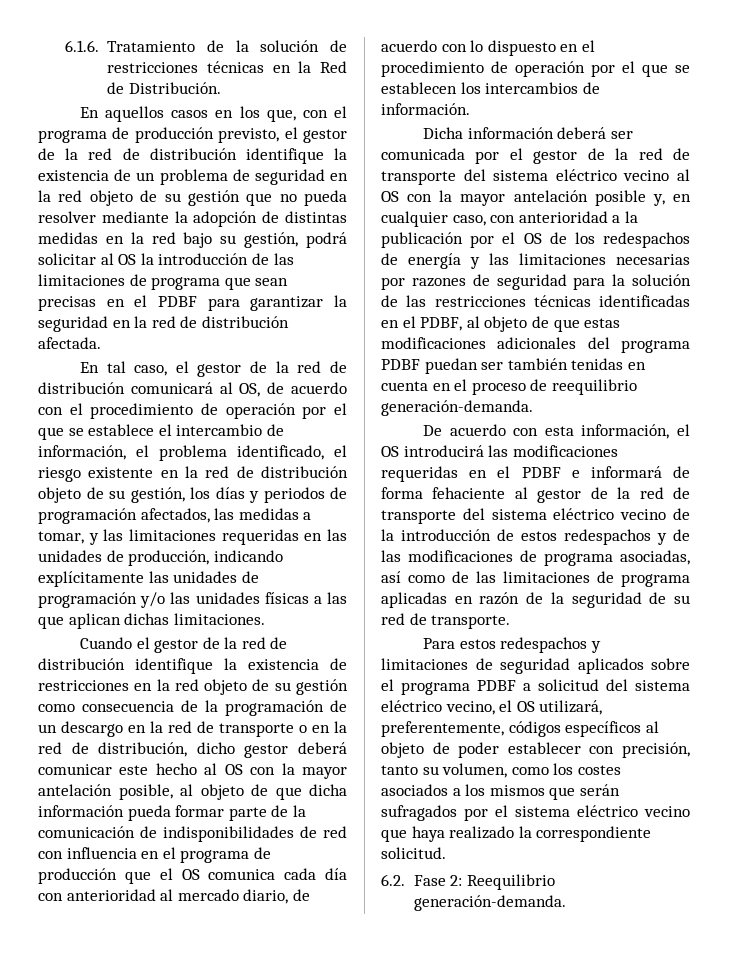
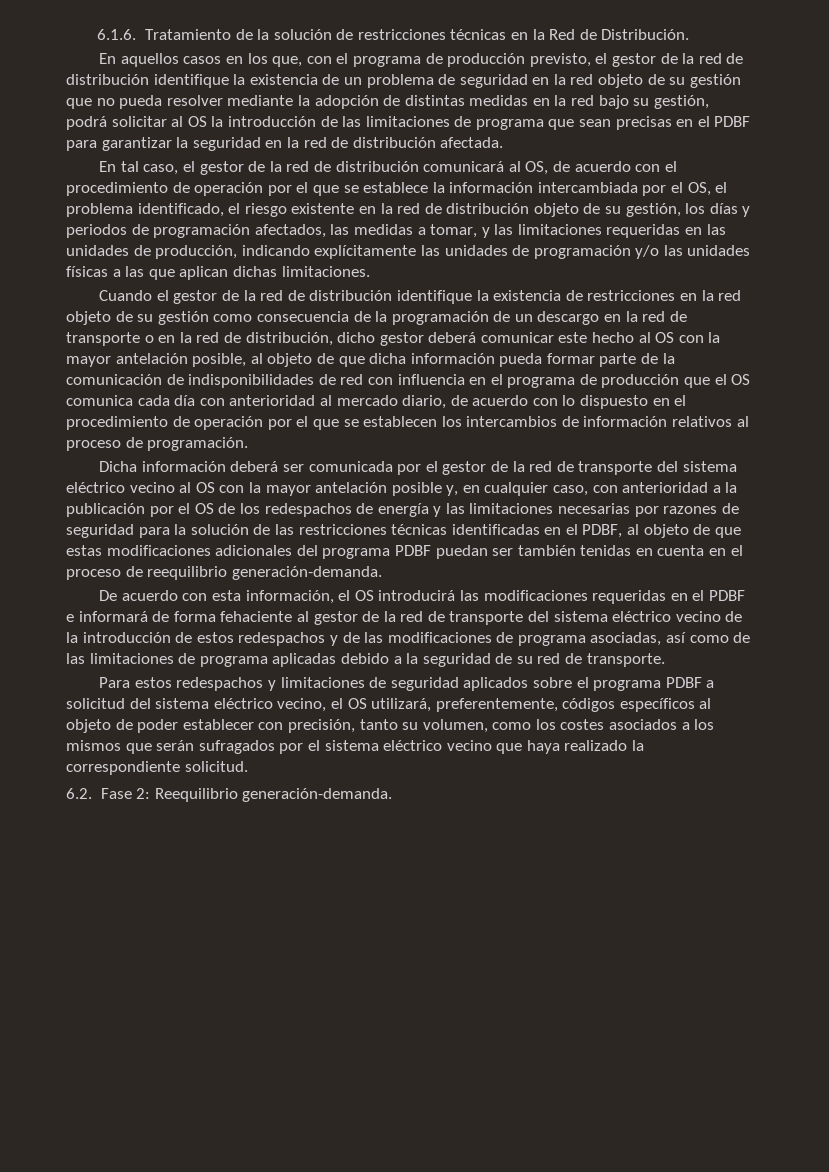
[158,424,284,436] [38,445,126,460] el intercambio de información, -> [432,182,711,196] la información intercambiada por el OS,
[381,103,470,115] información. -> [583,416,749,427] [66,437,249,451] información relativos al proceso de programación.
[454,592,544,605] en razón de -> [340,653,402,664] debido a

